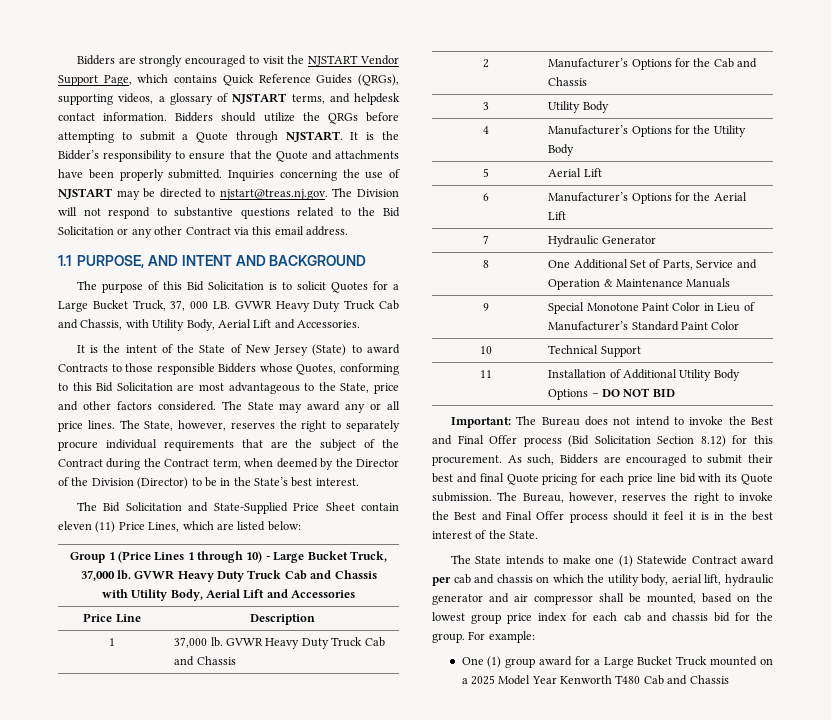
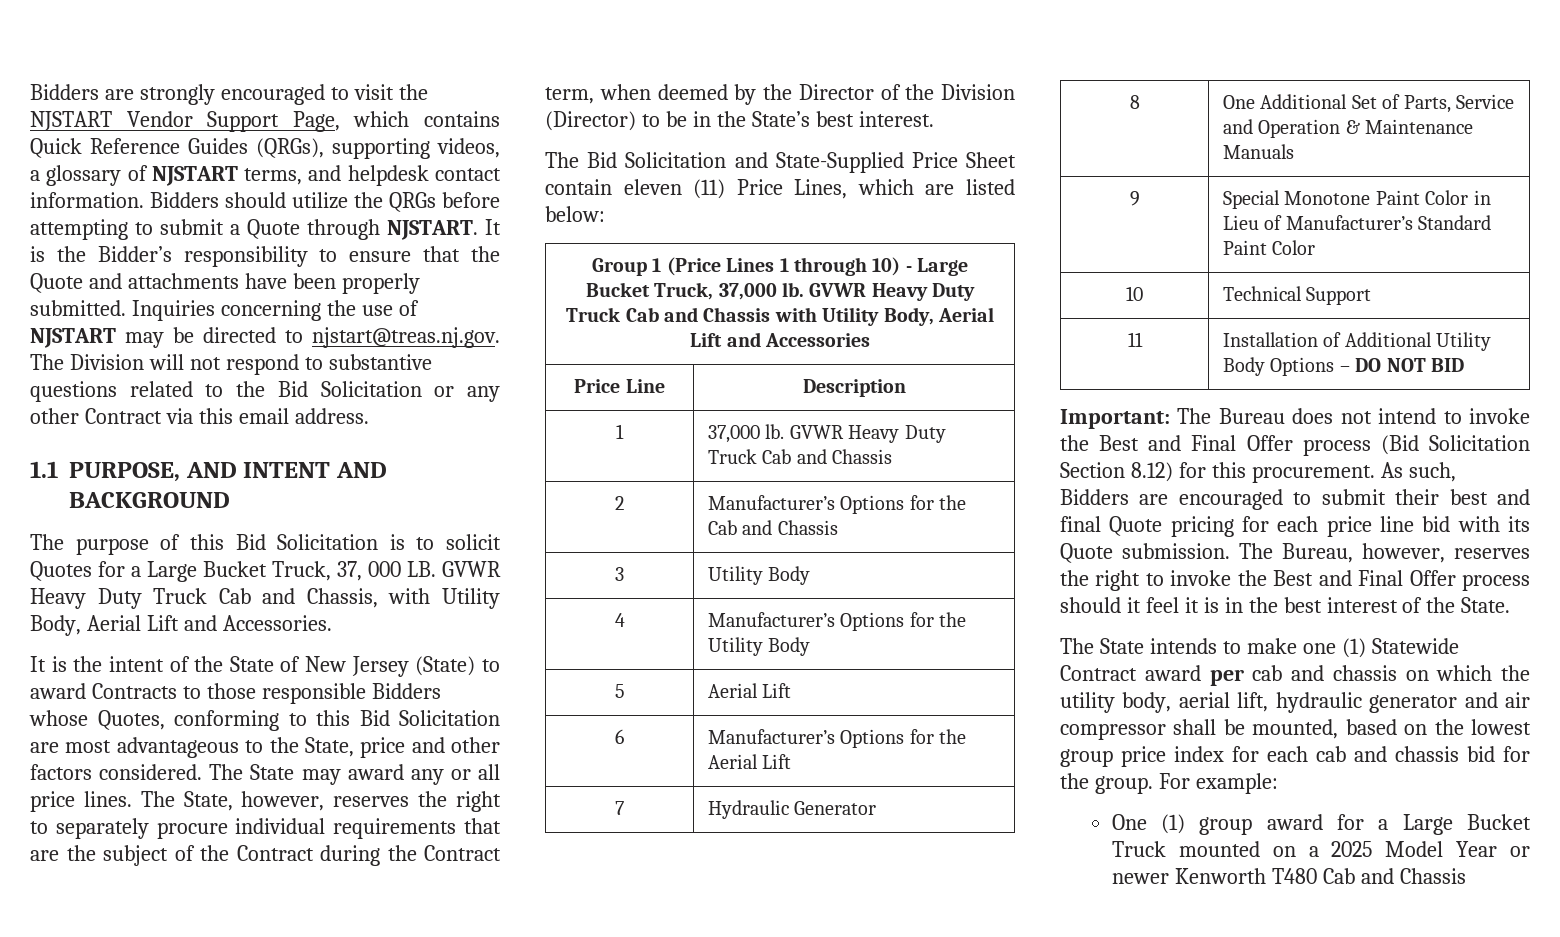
(557, 680) none -> [1510,846,1530,857] [1111,873,1169,884] or newer

